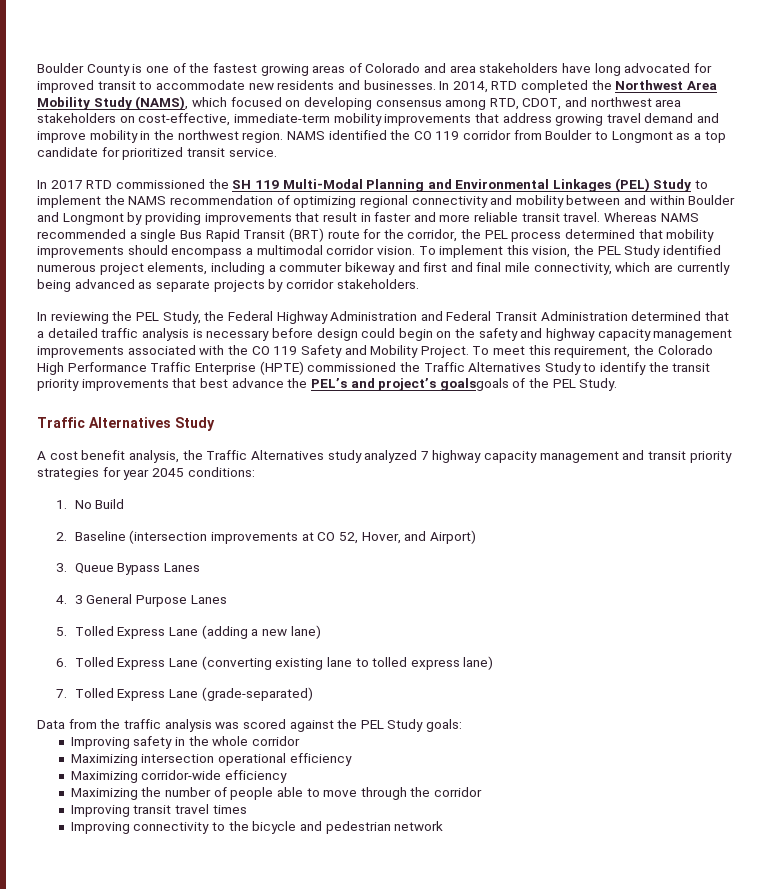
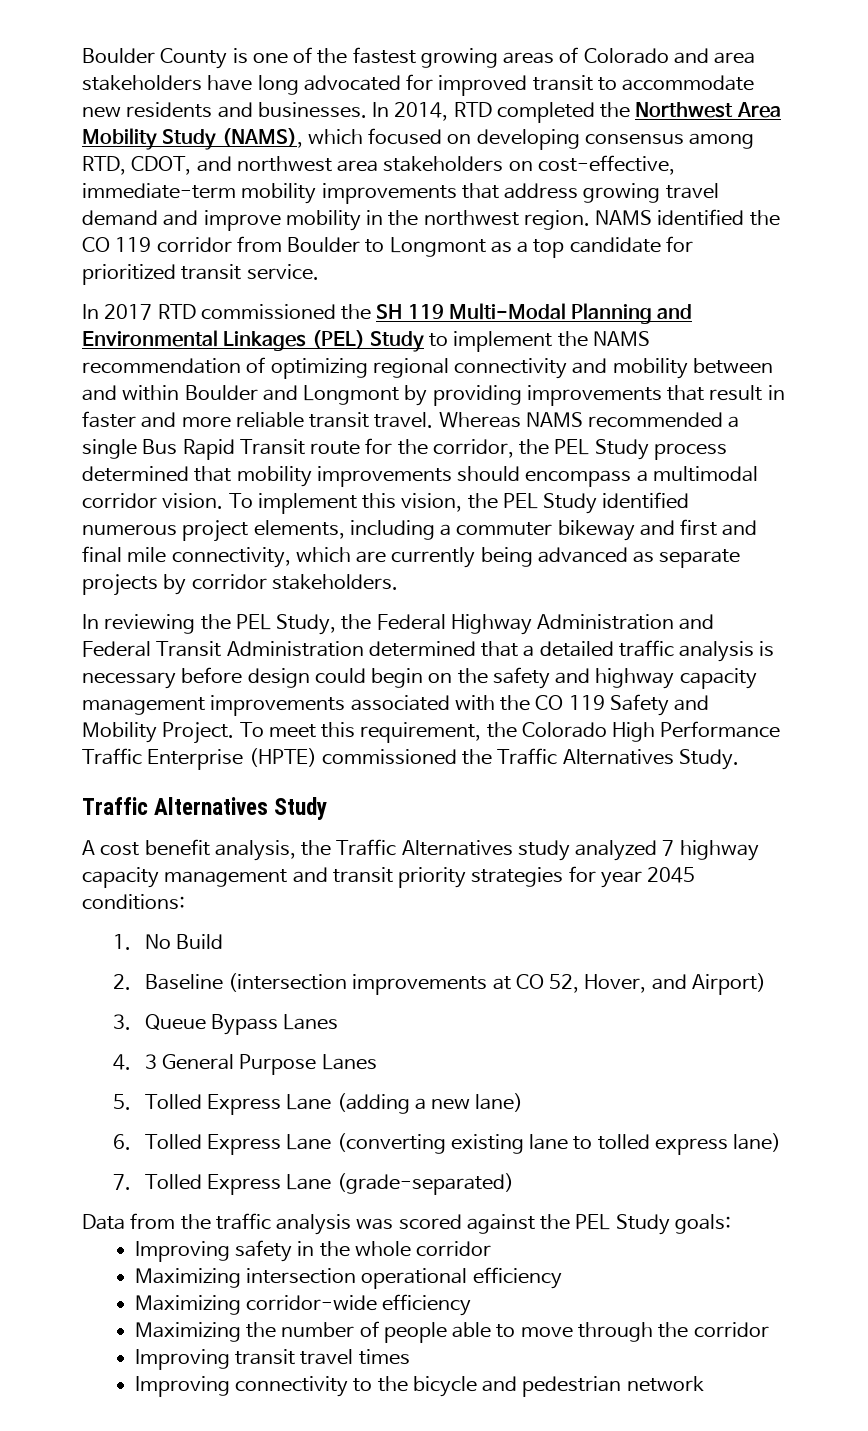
[288,228,324,242] (BRT) -> (305, 447) none
(508, 234) none -> [594,439,649,460] Study
[544,362,711,375] [37,378,576,391] Study to identify the transit priority improvements that best advance the PEL’s and project’s goalsgoals of the PEL -> (674, 757) none

